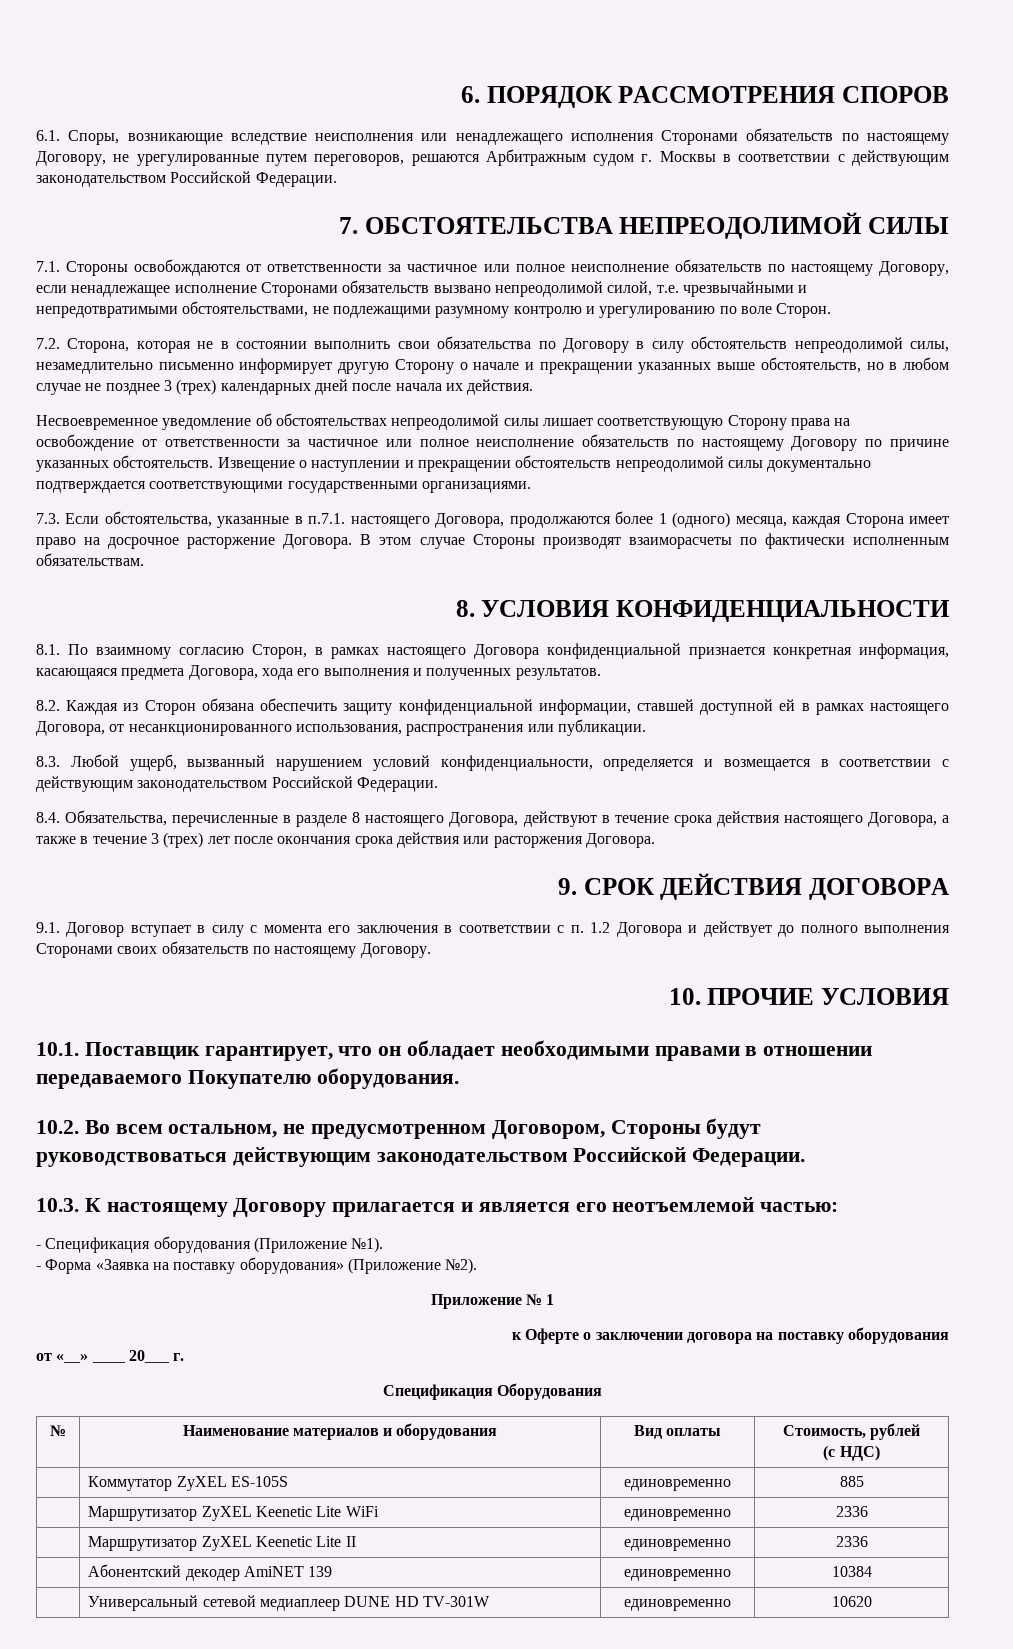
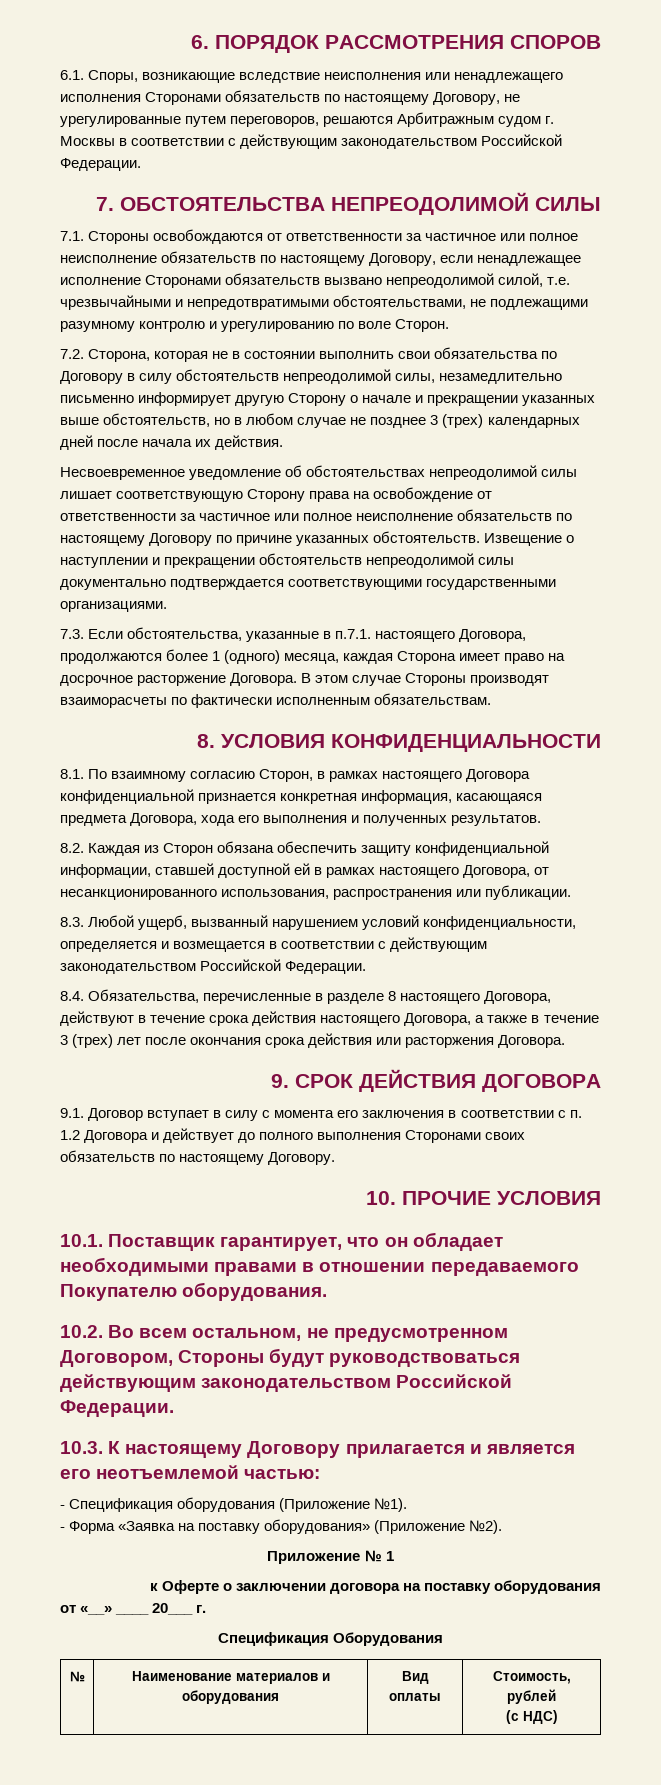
[88,1476,288,1491] [624,1479,731,1491] [839,1476,864,1487] [88,1506,379,1521] [624,1509,731,1521] [835,1506,868,1517] [88,1536,356,1551] [624,1539,731,1551] [835,1536,868,1547] [88,1564,333,1581] [624,1569,731,1581] [831,1566,872,1577] [88,1595,490,1611] [624,1599,731,1611] [831,1596,872,1607] // | Коммутатор ZyXEL ES-105S | единовременно | 885 // | Маршрутизатор ZyXEL Keenetic Lite WiFi | единовременно | 2336 // | Маршрутизатор ZyXEL Keenetic Lite II | единовременно | 2336 // | Абонентский декодер AmiNET 139 | единовременно | 10384 // | Универсальный сетевой медиаплеер DUNE HD TV-301W | единовременно | 10620 -> (558, 1717) none

